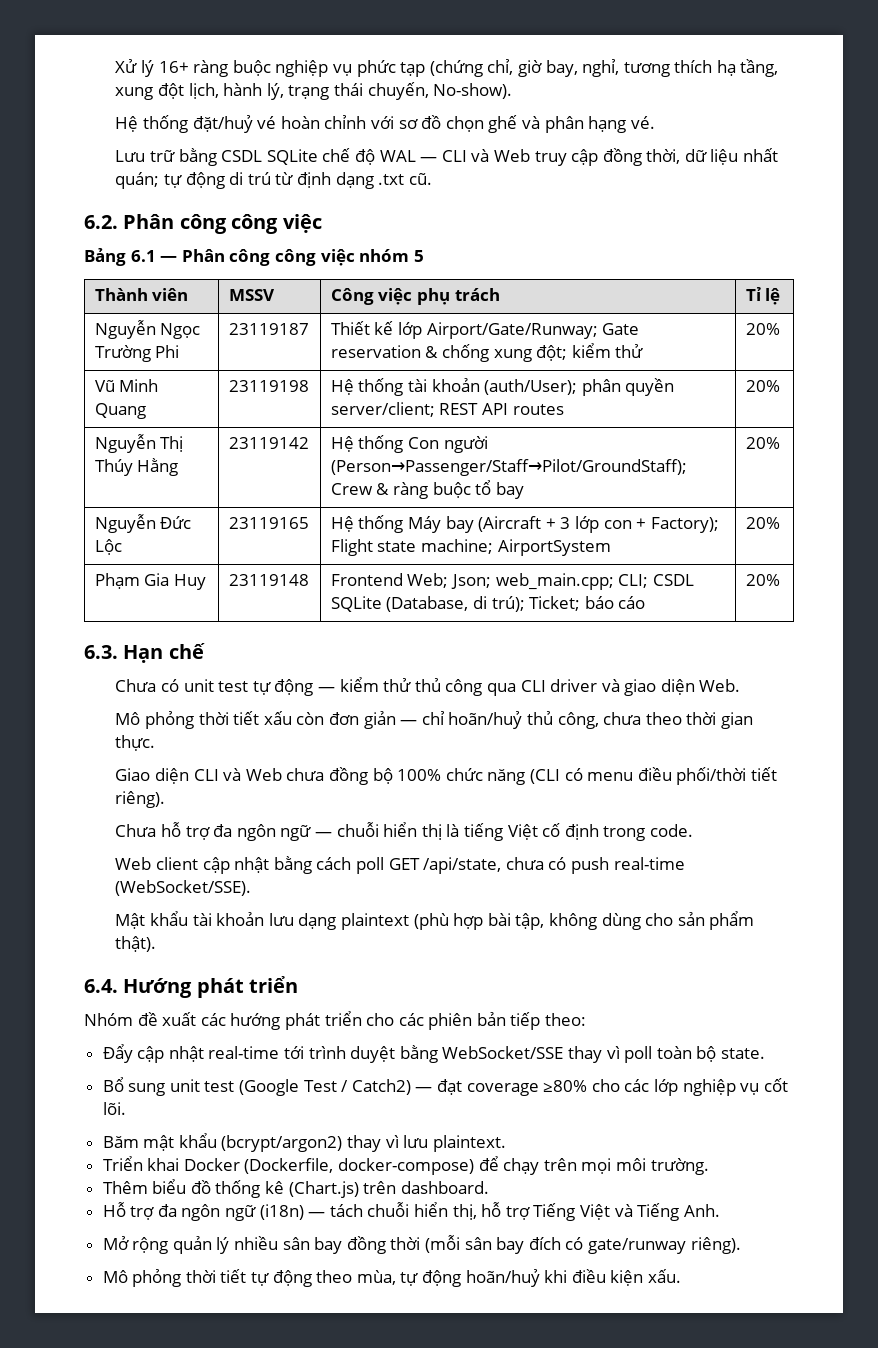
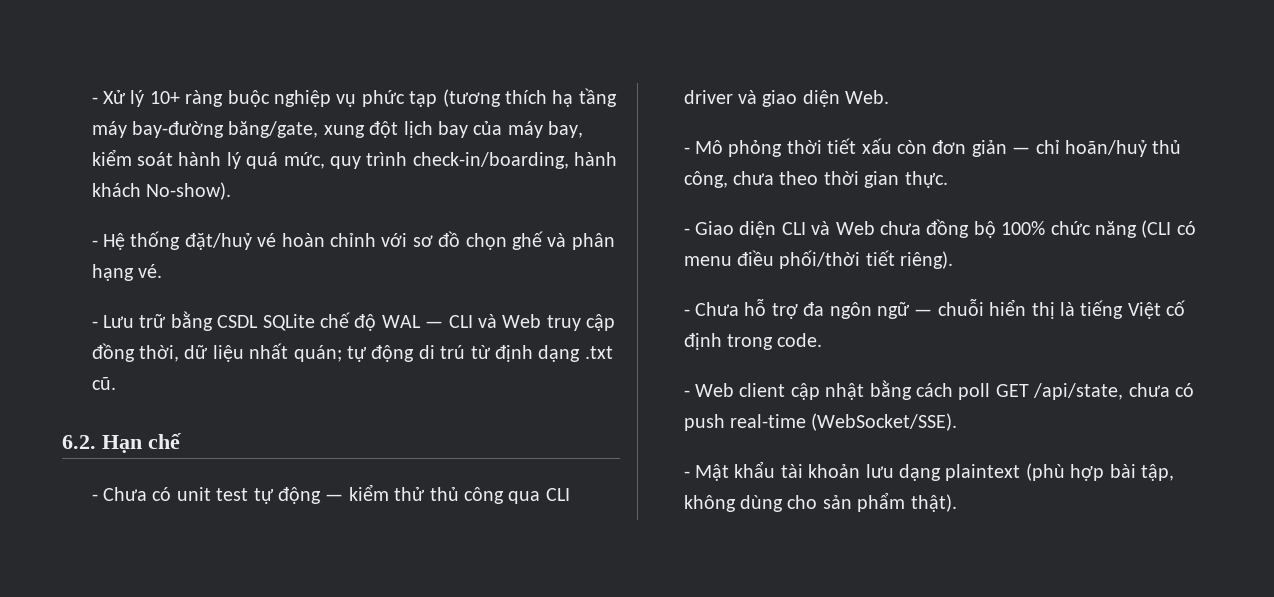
(115, 66) none -> [91,97,98,104] -
[158,61,189,73] 16+ -> [149,91,180,104] 10+
[429,59,779,77] [115,82,429,100] (chứng chỉ, giờ bay, nghỉ, tương thích hạ tầng, xung đột lịch, hành lý, trạng thái chuyến, -> [442,88,617,107] [91,121,584,138] [91,149,618,169] [91,183,141,197] (tương thích hạ tầng máy bay-đường băng/gate, xung đột lịch bay của máy bay, kiểm soát hành lý quá mức, quy trình check-in/boarding, hành khách
(513, 91) none -> [91,240,98,247] -
(655, 122) none -> [91,321,98,328] -
[123,214,322,234] [84,248,424,266] [94,288,189,301] [228,289,275,301] [330,288,500,305] [745,287,781,305] [94,320,201,339] [94,345,180,362] [228,323,309,335] [330,321,640,339] [330,343,644,362] [745,323,780,335] [94,379,159,392] [94,403,146,419] [228,380,309,392] [330,378,675,396] [330,402,564,417] [745,380,780,392] [94,434,184,453] [94,458,179,476] [228,437,309,449] [330,435,488,453] [330,459,687,476] [330,480,524,499] [745,437,780,449] [94,514,192,533] [94,539,122,555] [228,517,309,529] [330,515,719,533] [330,539,611,556] [745,517,780,529] [94,573,207,590] [228,574,309,586] [330,573,694,590] [330,596,646,612] [745,574,780,586] [84,645,118,659] Phân công công việc // Bảng 6.1 — Phân công công việc nhóm 5 // Thành viên | MSSV | Công việc phụ trách | Tỉ lệ // Nguyễn Ngọc Trường Phi | 23119187 | Thiết kế lớp Airport/Gate/Runway; Gate reservation & chống xung đột; kiểm thử | 20% // Vũ Minh Quang | 23119198 | Hệ thống tài khoản (auth/User); phân quyền server/client; REST API routes | 20% // Nguyễn Thị Thúy Hằng | 23119142 | Hệ thống Con người (Person→Passenger/Staff→Pilot/GroundStaff); Crew & ràng buộc tổ bay | 20% // Nguyễn Đức Lộc | 23119165 | Hệ thống Máy bay (Aircraft + 3 lớp con + Factory); Flight state machine; AirportSystem | 20% // Phạm Gia Huy | 23119148 | Frontend Web; Json; web_main.cpp; CLI; CSDL SQLite (Database, di trú); Ticket; báo cáo | 20% // 6.3. -> (96, 442) none
(205, 651) none -> [91,494,98,501] -
(741, 685) none -> [683,147,690,154] -
(156, 743) none -> [683,228,690,235] -
(166, 799) none -> [683,309,690,316] -
(693, 830) none -> [683,390,690,397] -
(252, 888) none -> [683,471,690,478] -
[84,976,299,998] [84,1011,587,1030] [102,1044,765,1063] [102,1077,788,1096] [102,1102,126,1115] [102,1133,506,1152] [102,1156,709,1175] [102,1179,489,1198] [102,1202,720,1221] [102,1235,741,1254] [102,1269,681,1287] // 6.4. Hướng phát triển // Nhóm đề xuất các hướng phát triển cho các phiên bản tiếp theo: // Đẩy cập nhật real-time tới trình duyệt bằng WebSocket/SSE thay vì poll toàn bộ state. // Bổ sung unit test (Google Test / Catch2) — đạt coverage ≥80% cho các lớp nghiệp vụ cốt lõi. // Băm mật khẩu (bcrypt/argon2) thay vì lưu plaintext. // Triển khai Docker (Dockerfile, docker-compose) để chạy trên mọi môi trường. // Thêm biểu đồ thống kê (Chart.js) trên dashboard. // Hỗ trợ đa ngôn ngữ (i18n) — tách chuỗi hiển thị, hỗ trợ Tiếng Việt và Tiếng Anh. // Mở rộng quản lý nhiều sân bay đồng thời (mỗi sân bay đích có gate/runway riêng). // Mô phỏng thời tiết tự động theo mùa, tự động hoãn/huỷ khi điều kiện xấu. -> (957, 503) none

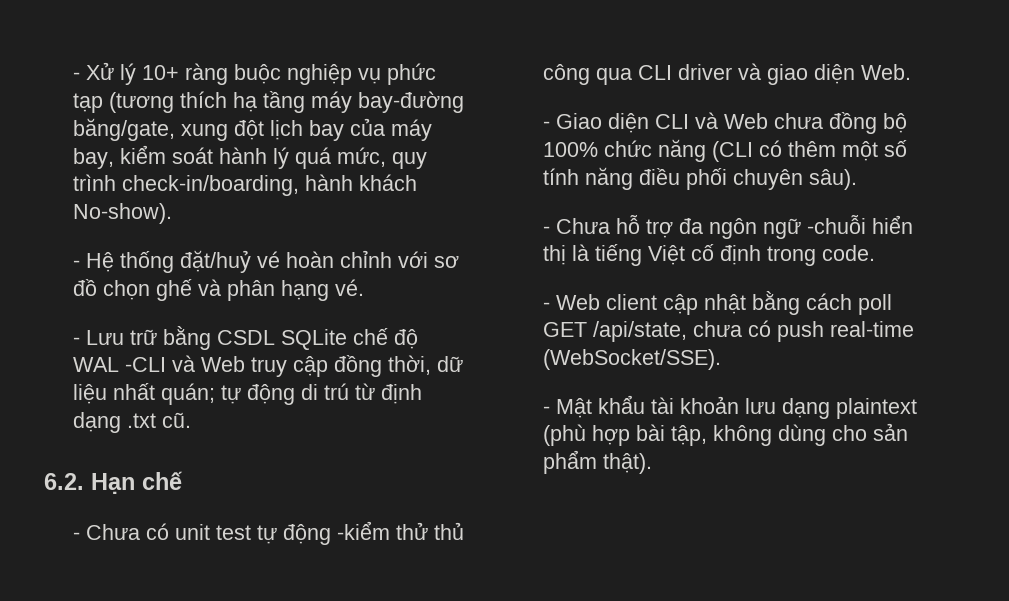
[425,315,473,328] — CLI -> [125,357,167,372] -CLI
[325,484,389,501] — kiểm -> [337,521,391,540] -kiểm
[683,138,1182,157] [683,171,948,188] // - Mô phỏng thời tiết xấu còn đơn giản — chỉ hoãn/huỷ thủ công, chưa theo thời gian thực. -> (912, 72) none
[683,250,954,269] menu điều phối/thời tiết riêng). -> [788,140,908,161] [543,167,858,190] thêm một số tính năng điều phối chuyên sâu).
[914,299,984,316] — chuỗi -> [807,215,867,234] -chuỗi

